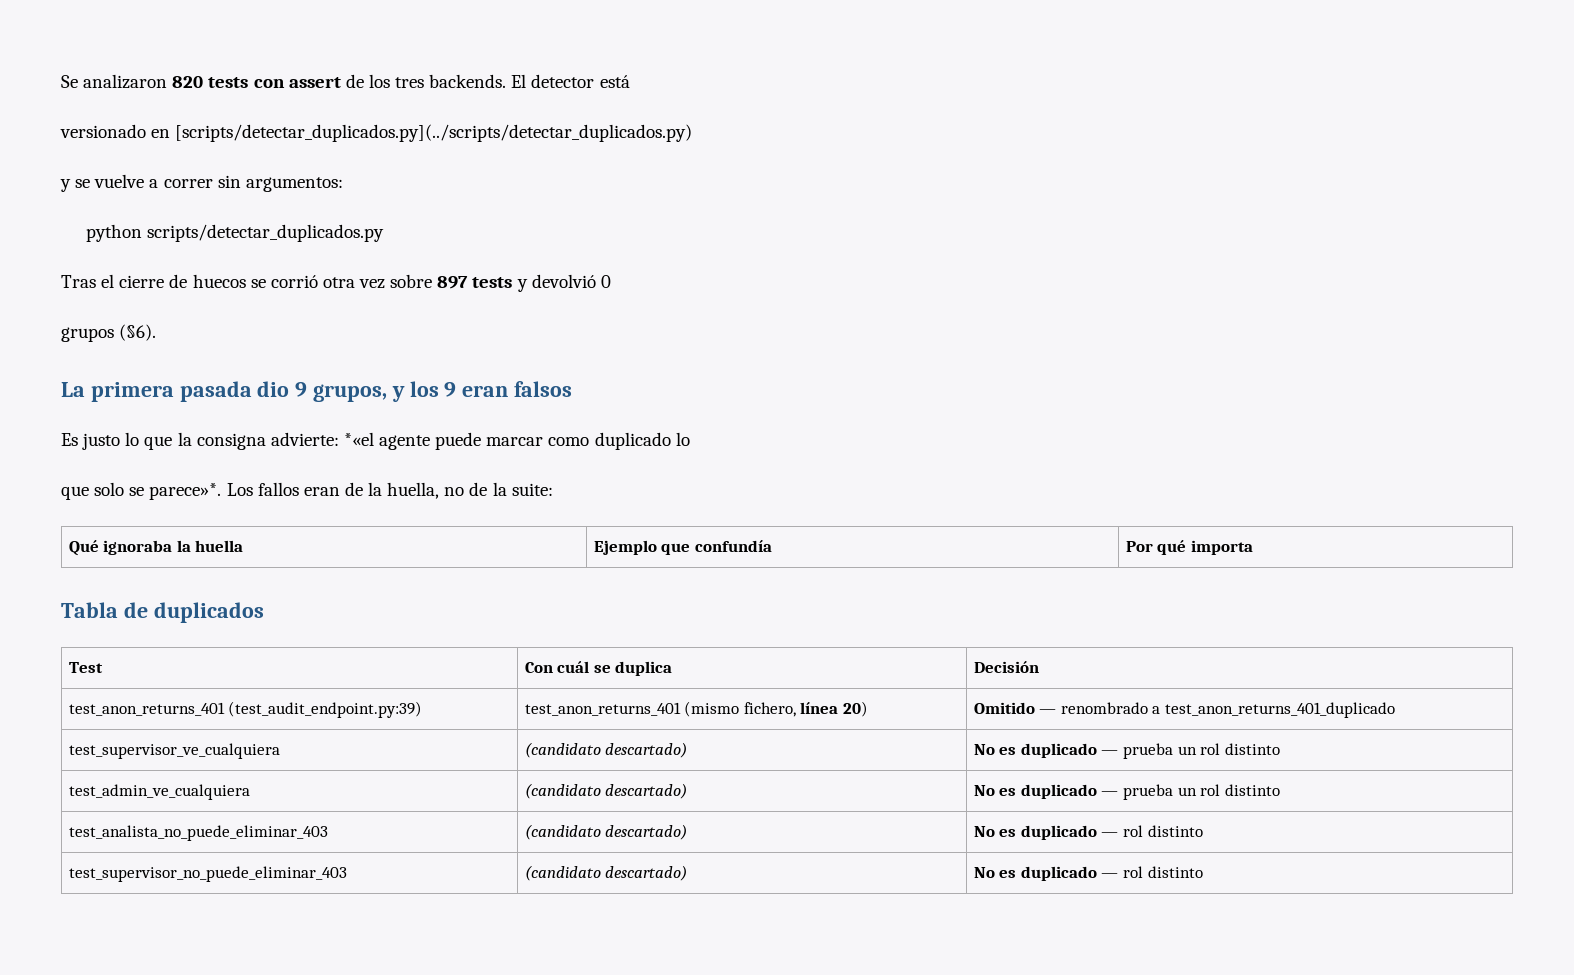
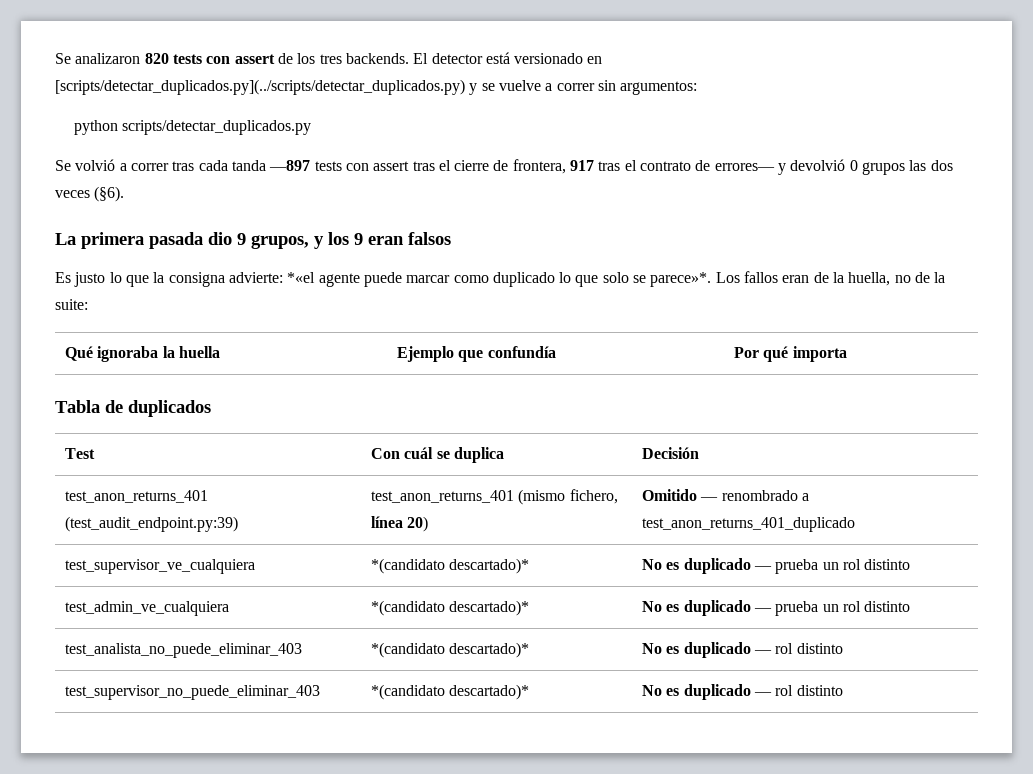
(630, 81) // -> (510, 58) none
(693, 133) // -> (465, 87) none
[61,274,513,289] Tras el cierre de huecos se corrió otra vez sobre 897 tests -> [55,159,775,174] Se volvió a correr tras cada tanda —897 tests con assert tras el cierre de frontera, 917 tras el contrato de errores—
[61,327,114,342] // grupos -> [862,160,953,175] [55,190,90,198] grupos las dos veces
(690, 439) // -> (572, 277) none
[524,742,688,758] (candidato descartado) -> [370,558,530,574] *(candidato descartado)*
[524,783,688,799] (candidato descartado) -> [370,600,530,616] *(candidato descartado)*
[524,824,688,840] (candidato descartado) -> [370,642,530,658] *(candidato descartado)*
[524,865,688,881] (candidato descartado) -> [370,684,530,700] *(candidato descartado)*

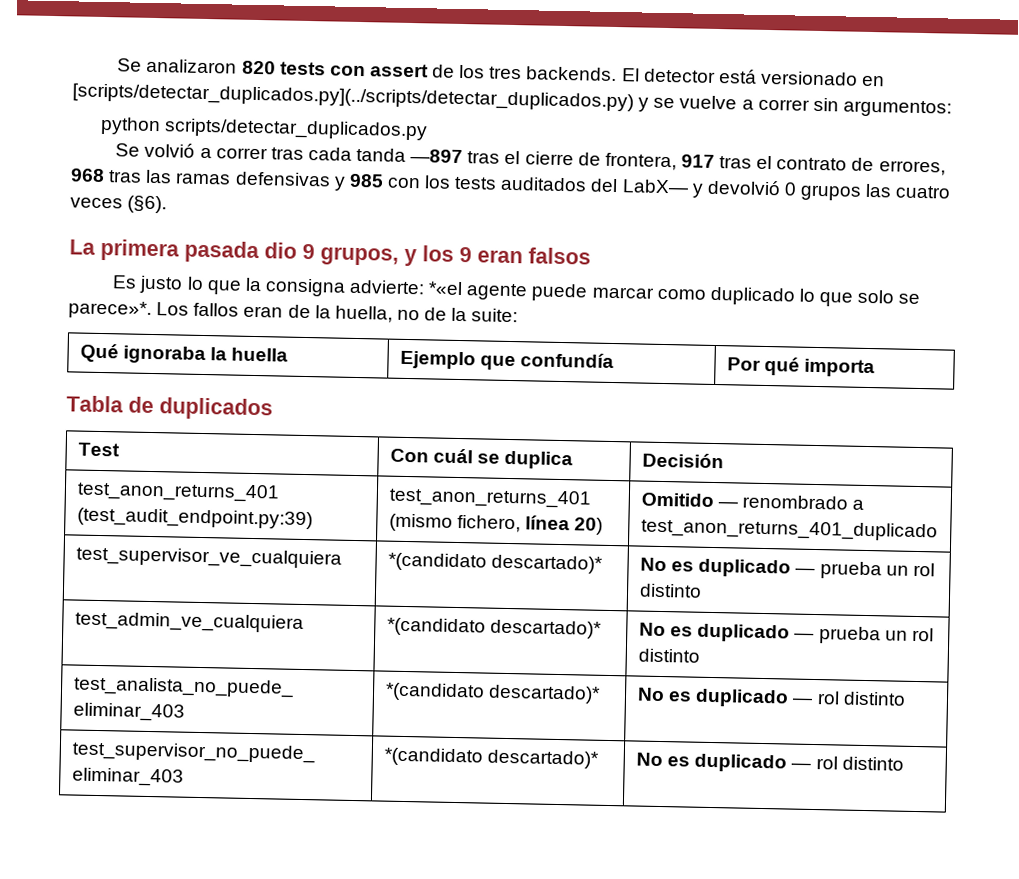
[314,161,410,171] tests con assert -> (464, 156) none
[714,163,775,171] errores— -> [878,160,946,176] [70,168,689,194] errores, 968 tras las ramas defensivas y 985 con los tests auditados del LabX—
[930,160,953,171] dos -> [895,185,952,199] cuatro

